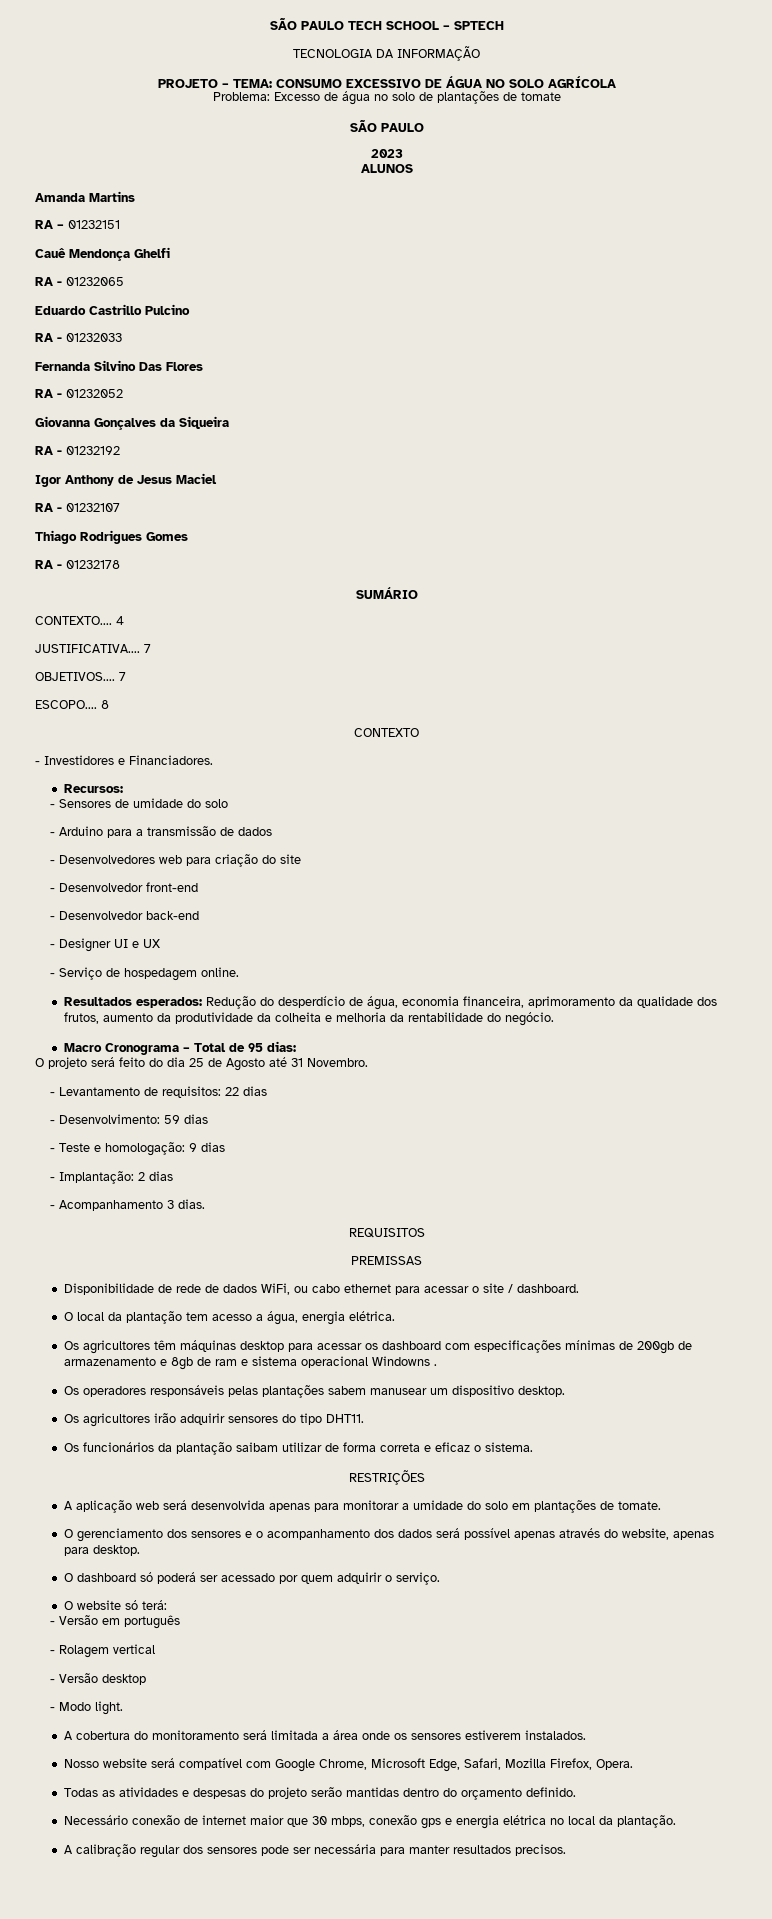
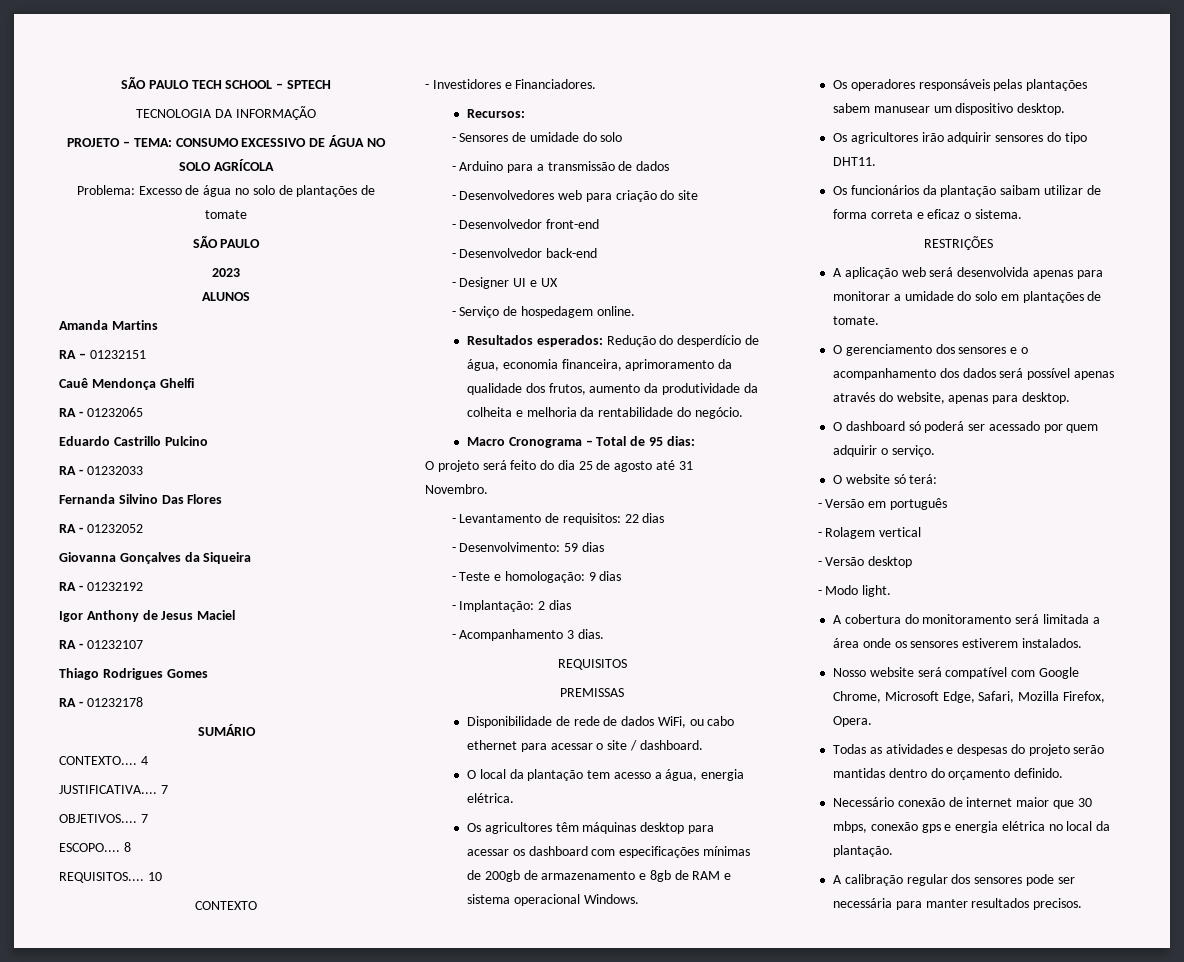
(109, 704) none -> [59,872,162,883] // REQUISITOS.... 10
[226,1058,265,1071] Agosto -> [614,461,653,472] agosto
[214,1359,237,1366] ram -> [692,871,721,880] RAM
[371,1356,437,1366] Windowns . -> [583,894,639,904] Windows.

